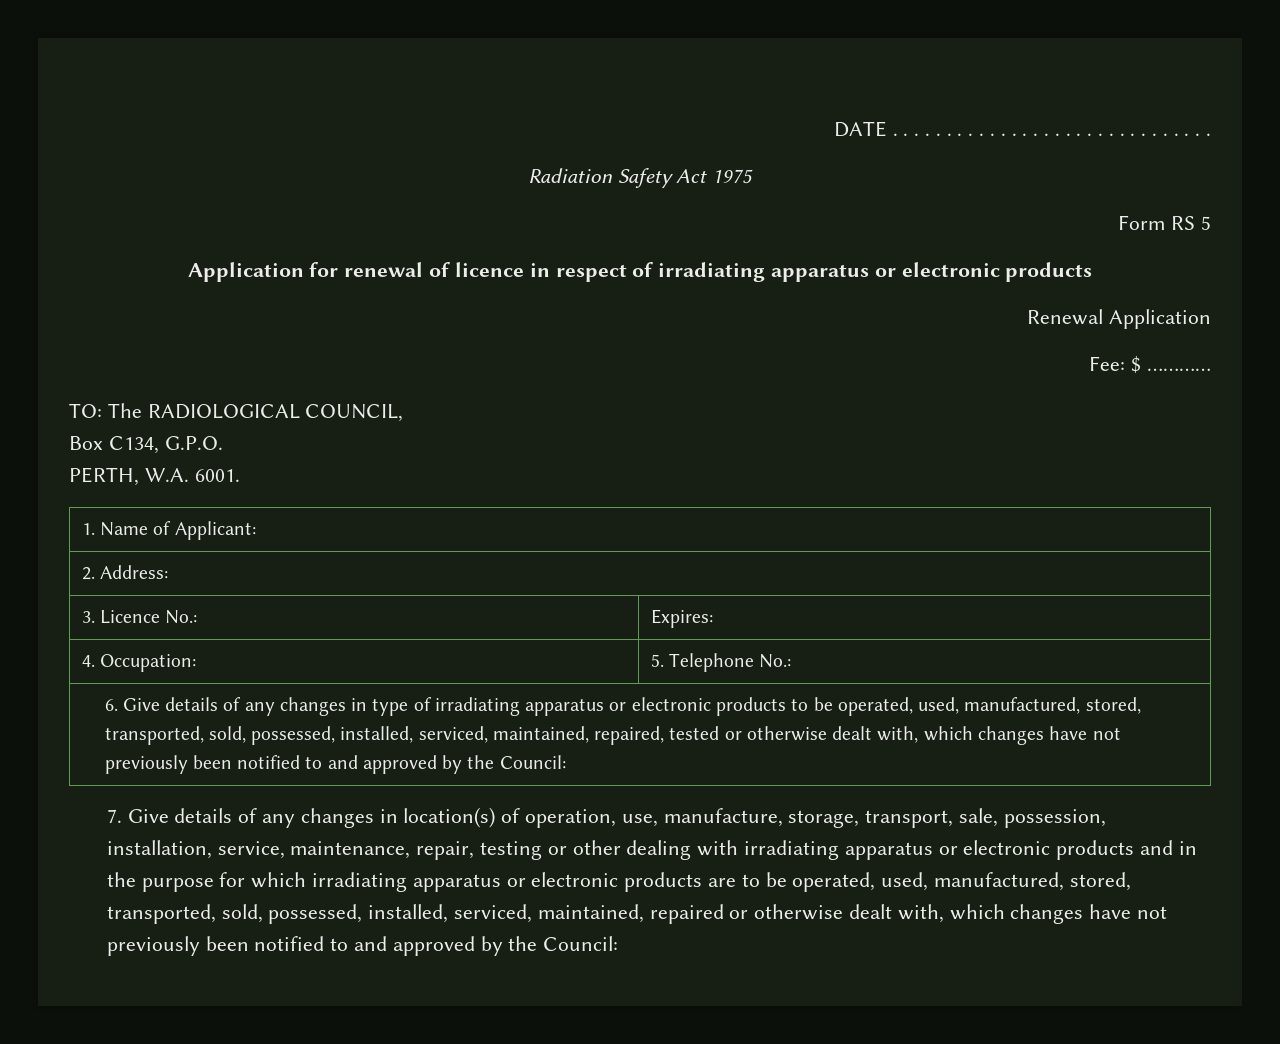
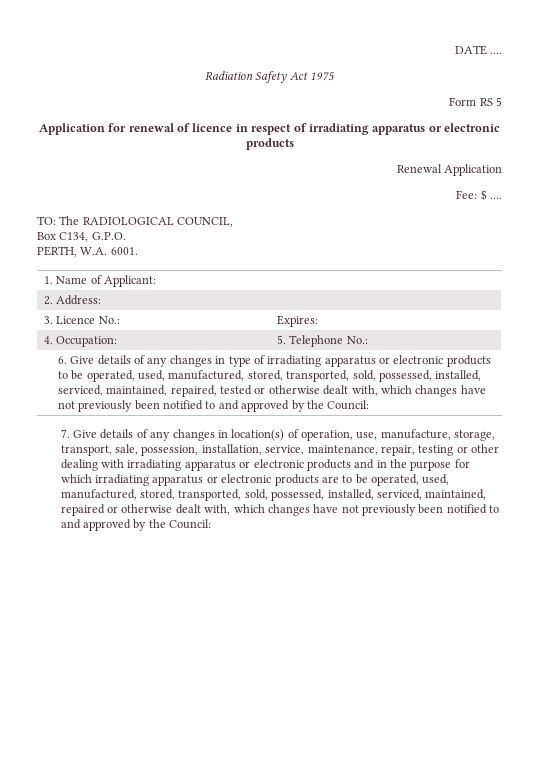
[892,133,1211,136] . . . . . . . . . . . . . . . . . . . . . . . . . . . . . . -> [490,52,502,54] ....
[1147,368,1211,371] ………… -> [490,197,502,199] ....

